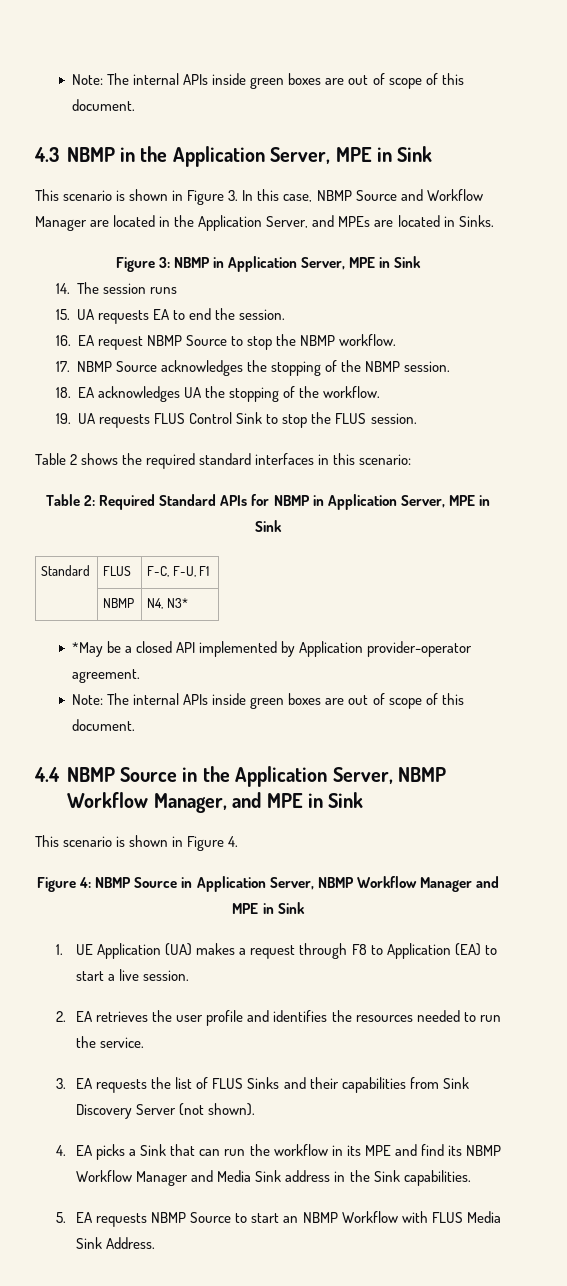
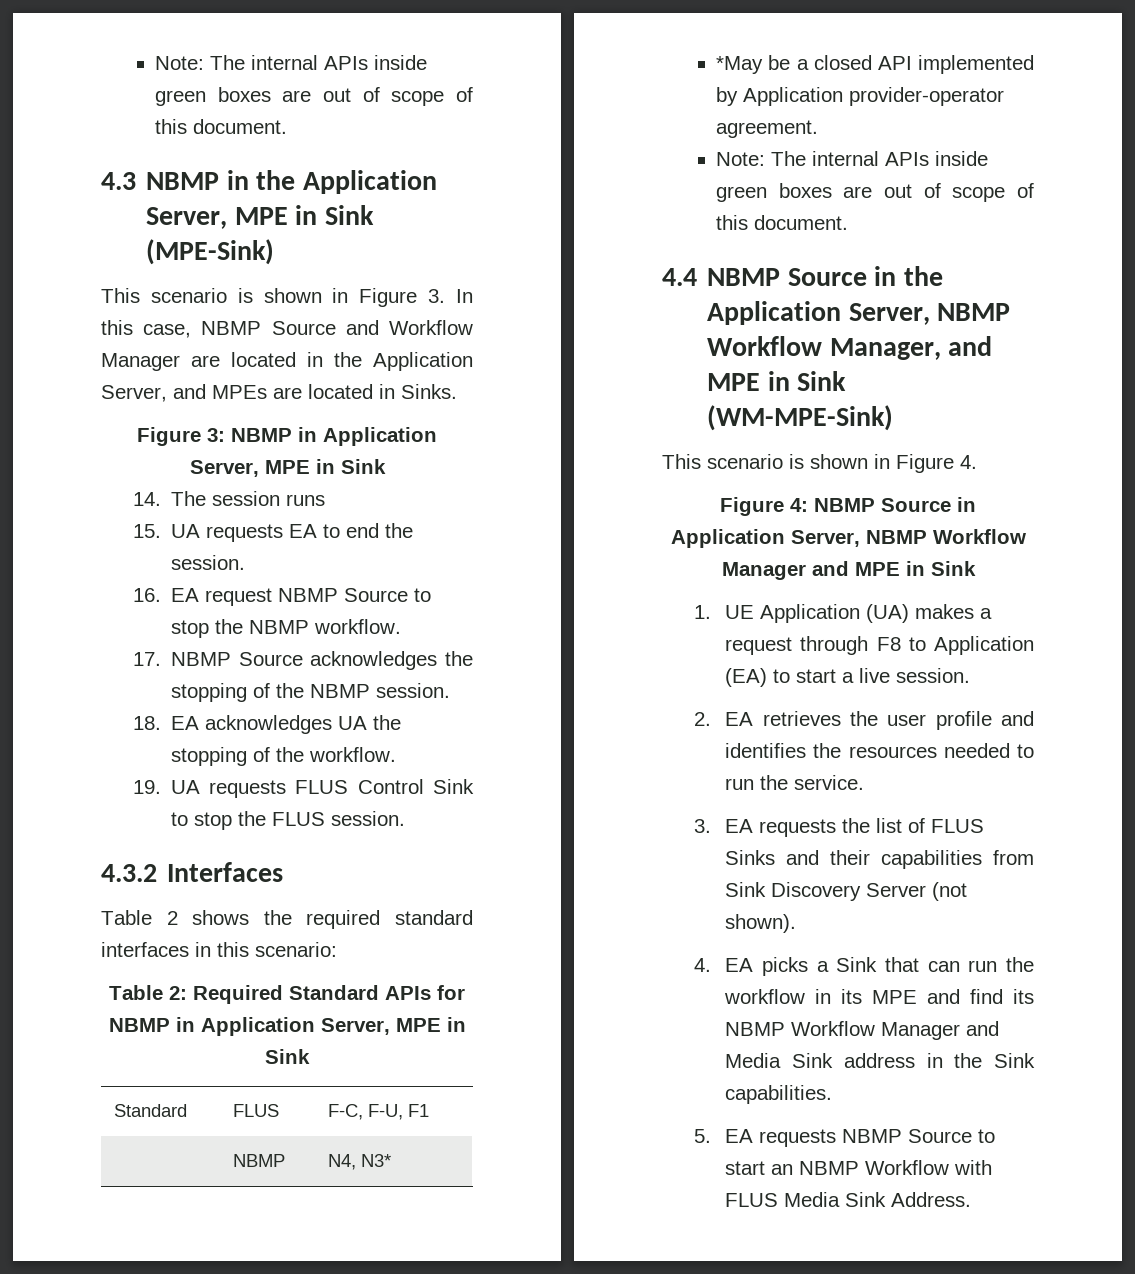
(433, 154) none -> [146,239,275,265] (MPE-Sink)
(417, 418) none -> [101,862,284,882] // 4.3.2 Interfaces
(364, 800) none -> [707,405,894,431] (WM-MPE-Sink)

